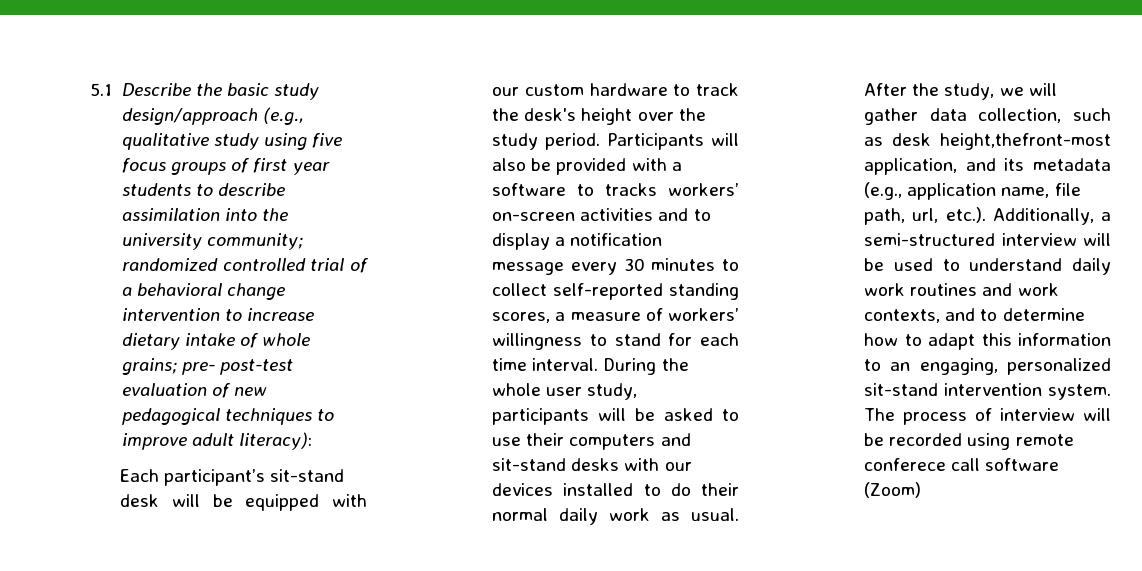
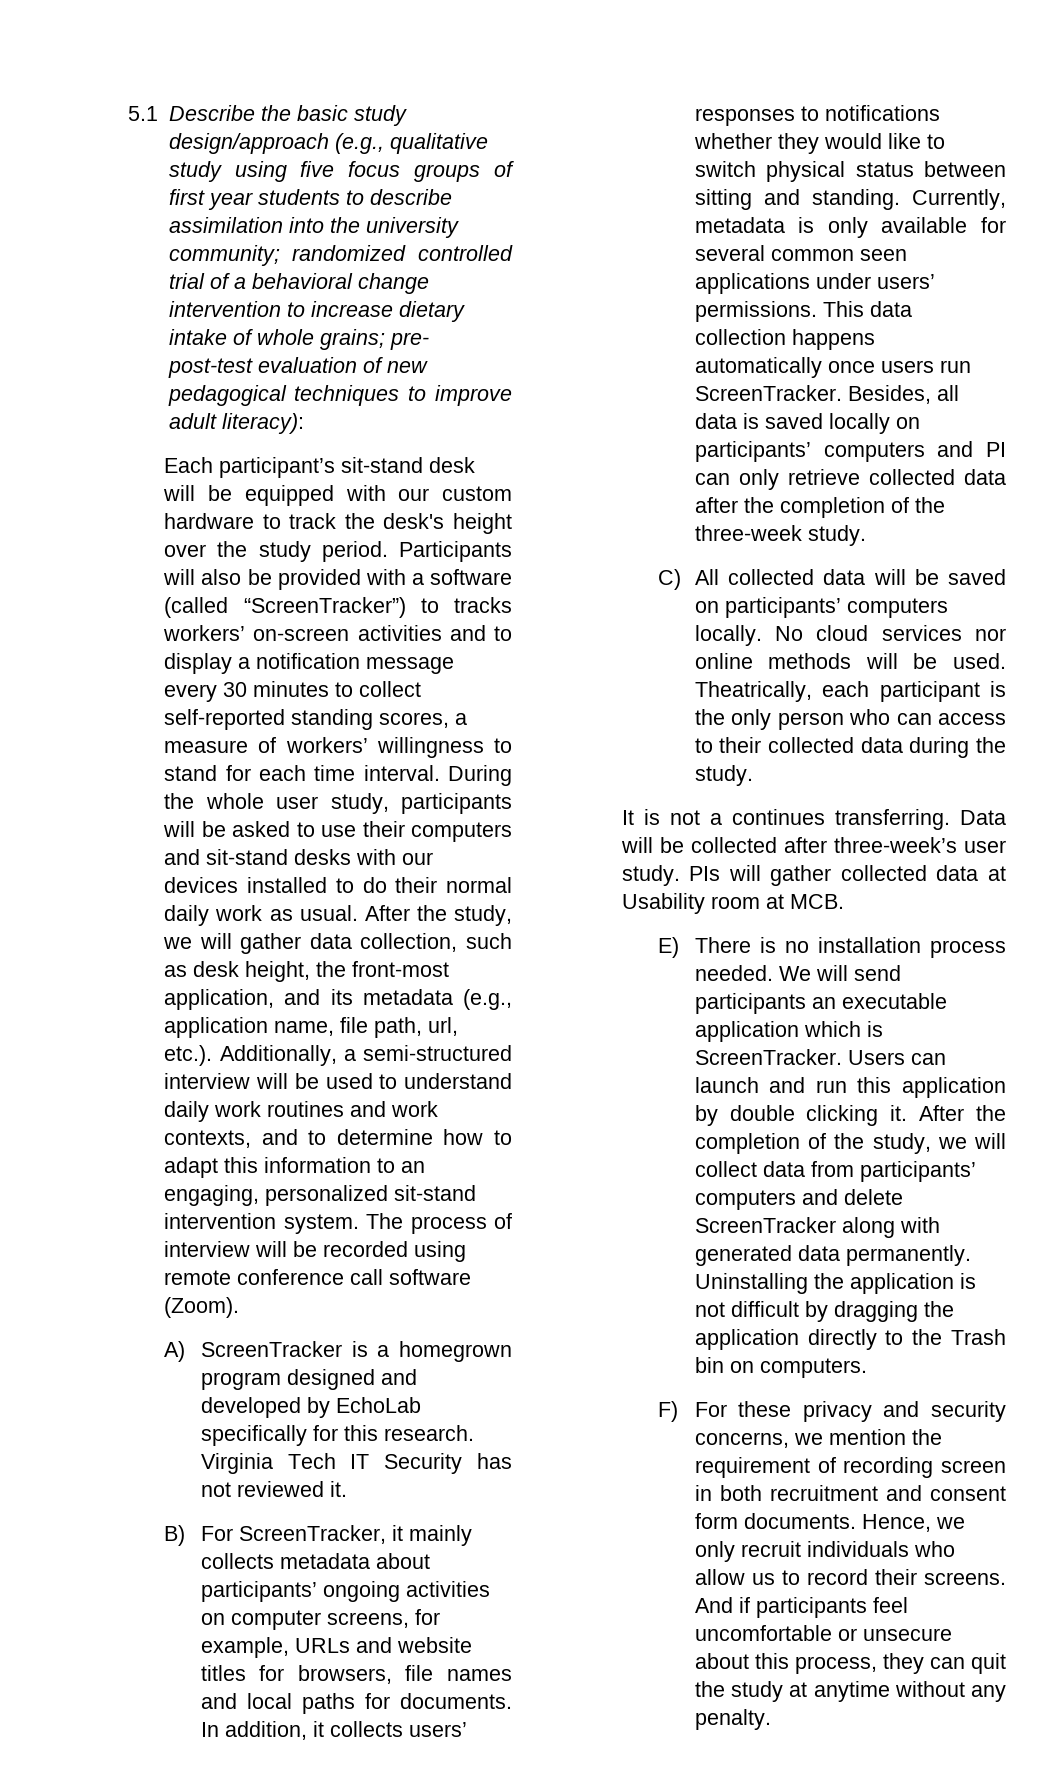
(567, 189) none -> [164,597,406,618] (called “ScreenTracker”)
[940,133,1111,150] height,thefront-most -> [245,961,450,982] height, the front-most
[864,458,947,471] conferece -> [237,1269,345,1285] conference
[864,482,922,498] (Zoom) -> [164,1297,240,1318] [164,1341,512,1362] [200,1369,417,1390] [200,1397,421,1418] [200,1425,474,1446] [200,1453,513,1474] [200,1481,347,1497] [164,1525,472,1546] [200,1553,430,1569] [200,1581,490,1602] [200,1609,440,1630] [200,1637,472,1658] [200,1665,512,1684] [200,1693,512,1714] [200,1721,467,1740] [694,105,940,126] [693,133,945,154] [694,161,1006,182] [694,189,1006,210] [694,217,1007,238] [694,245,907,261] [694,273,935,294] [694,301,912,322] [694,329,875,350] [694,357,971,378] [694,385,959,404] [694,413,920,434] [694,441,1006,462] [694,469,1006,490] [694,497,945,518] [694,525,866,546] [658,569,1007,590] [694,597,948,618] [694,625,1006,646] [694,653,1007,669] [694,681,1006,702] [694,709,1006,730] [694,737,1006,758] [694,765,753,786] [621,809,1006,830] [620,837,1006,853] [621,865,1006,886] [621,893,844,914] [658,937,1006,958] [694,965,901,981] [694,993,947,1014] [694,1021,883,1042] [694,1049,946,1065] [694,1077,1007,1098] [694,1105,1006,1126] [694,1133,1007,1154] [694,1161,976,1182] [694,1189,903,1210] [694,1217,940,1238] [694,1245,971,1266] [694,1273,976,1294] [694,1301,954,1322] [694,1329,1007,1350] [694,1357,867,1378] [658,1401,1006,1422] [694,1429,942,1448] [694,1457,1006,1478] [694,1485,1006,1501] [694,1513,965,1532] [694,1541,955,1562] [694,1569,1006,1585] [694,1597,908,1618] [694,1625,952,1641] [694,1653,1006,1674] [694,1681,1006,1702] [694,1709,771,1730] (Zoom). // A) ScreenTracker is a homegrown program designed and developed by EchoLab specifically for this research. Virginia Tech IT Security has not reviewed it. // B) For ScreenTracker, it mainly collects metadata about participants’ ongoing activities on computer screens, for example, URLs and website titles for browsers, file names and local paths for documents. In addition, it collects users’ responses to notifications whether they would like to switch physical status between sitting and standing. Currently, metadata is only available for several common seen applications under users’ permissions. This data collection happens automatically once users run ScreenTracker. Besides, all data is saved locally on participants’ computers and PI can only retrieve collected data after the completion of the three-week study. // C) All collected data will be saved on participants’ computers locally. No cloud services nor online methods will be used. Theatrically, each participant is the only person who can access to their collected data during the study. // It is not a continues transferring. Data will be collected after three-week’s user study. PIs will gather collected data at Usability room at MCB. // E) There is no installation process needed. We will send participants an executable application which is ScreenTracker. Users can launch and run this application by double clicking it. After the completion of the study, we will collect data from participants’ computers and delete ScreenTracker along with generated data permanently. Uninstalling the application is not difficult by dragging the application directly to the Trash bin on computers. // F) For these privacy and security concerns, we mention the requirement of recording screen in both recruitment and consent form documents. Hence, we only recruit individuals who allow us to record their screens. And if participants feel uncomfortable or unsecure about this process, they can quit the study at anytime without any penalty.

